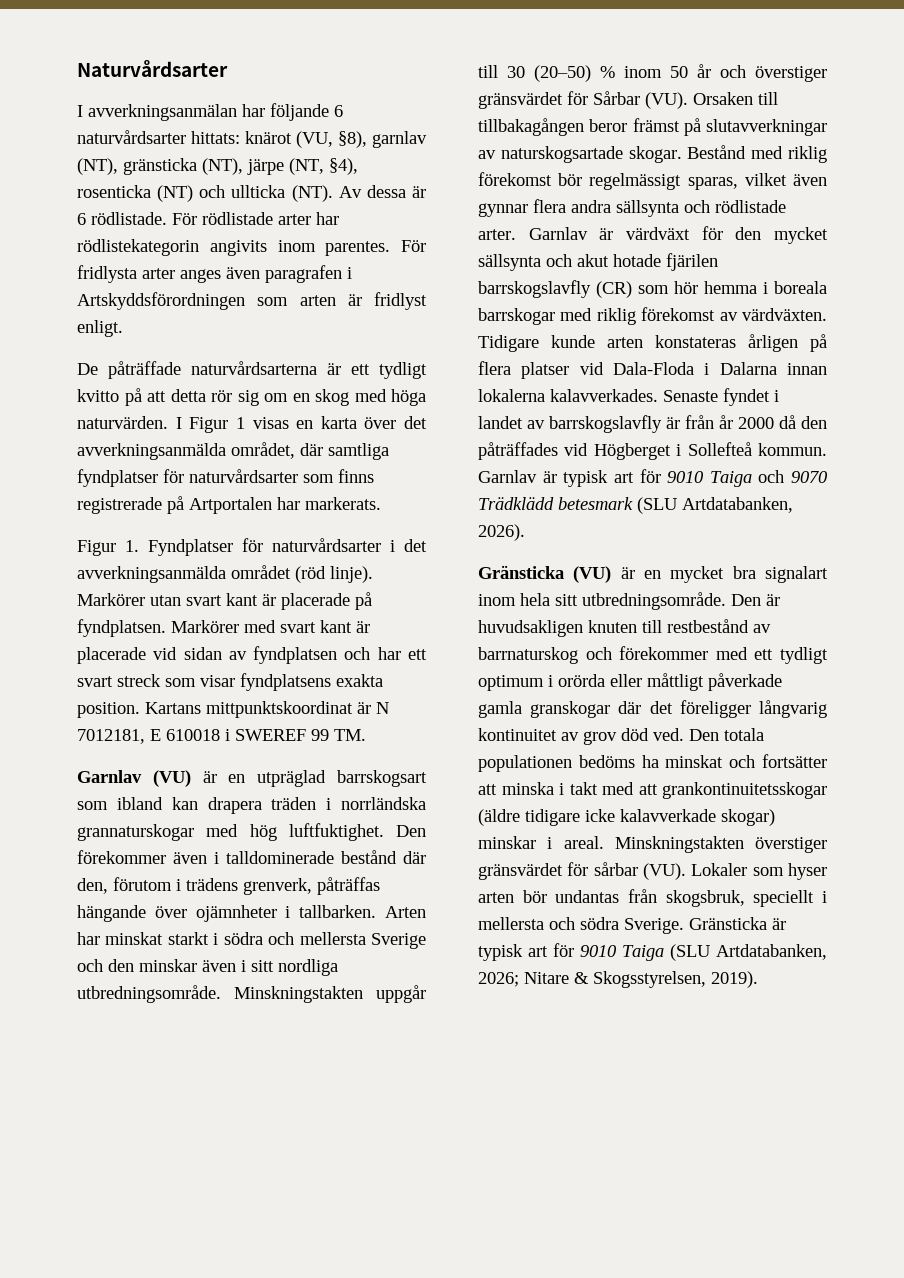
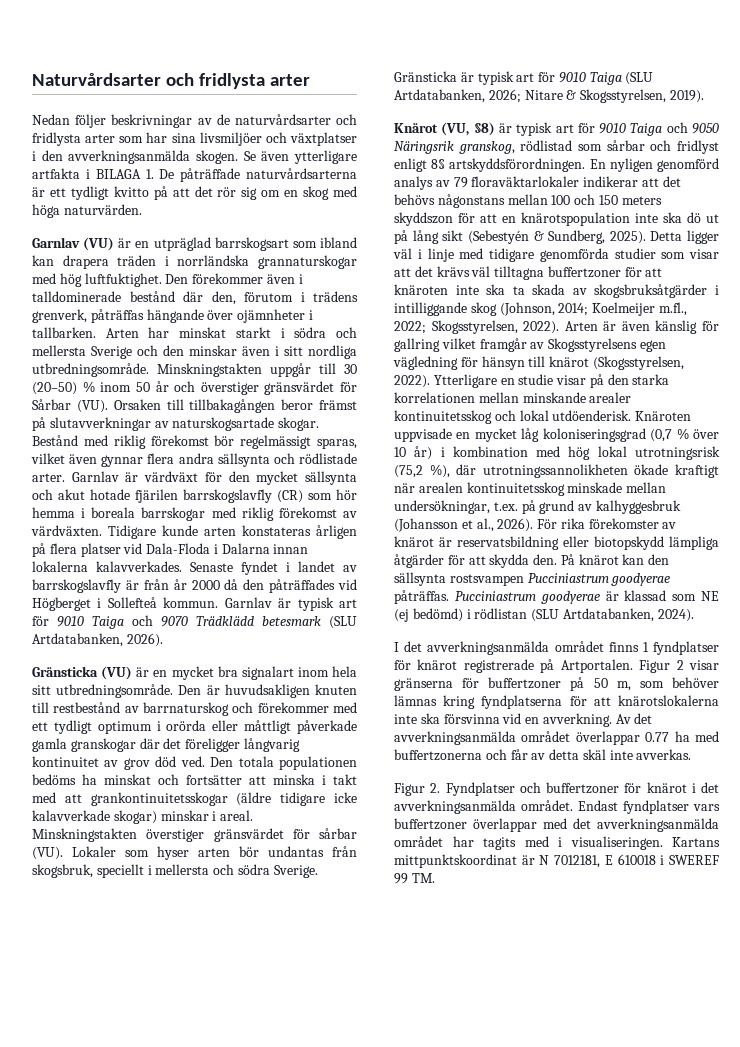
[77,103,343,121] [77,130,427,148] [77,158,358,175] [77,185,427,202] [77,212,339,225] [77,239,426,256] [77,265,352,283] [77,292,427,310] [77,320,123,337] // I avverkningsanmälan har följande 6 naturvårdsarter hittats: knärot (VU, §8), garnlav (NT), gränsticka (NT), järpe (NT, §4), rosenticka (NT) och ullticka (NT). Av dessa är 6 rödlistade. För rödlistade arter har rödlistekategorin angivits inom parentes. För fridlysta arter anges även paragrafen i Artskyddsförordningen som arten är fridlyst enligt. // -> [165,73,310,89] [32,114,357,128] [32,132,357,146] [32,150,357,164] [32,168,154,179] och fridlysta arter // Nedan följer beskrivningar av de naturvårdsarter och fridlysta arter som har sina livsmiljöer och växtplatser i den avverkningsanmälda skogen. Se även ytterligare artfakta i BILAGA 1.
[170,389,206,402] detta -> [194,186,213,197] det
[175,416,427,433] [77,442,389,460] [77,469,374,487] [77,496,381,514] [77,538,427,556] [77,565,373,583] [77,592,372,610] [77,619,370,637] [77,646,427,664] [77,673,383,691] [77,701,389,718] [77,729,366,744] I Figur 1 visas en karta över det avverkningsanmälda området, där samtliga fyndplatser för naturvårdsarter som finns registrerade på Artportalen har markerats. // Figur 1. Fyndplatser för naturvårdsarter i det avverkningsanmälda området (röd linje). Markörer utan svart kant är placerade på fyndplatsen. Markörer med svart kant är placerade vid sidan av fyndplatsen och har ett svart streck som visar fyndplatsens exakta position. Kartans mittpunktskoordinat är N 7012181, E 610018 i SWEREF 99 TM. -> (142, 209) none
(758, 979) none -> [394,122,719,136] [394,140,719,154] [394,158,719,172] [394,176,681,190] [394,194,662,208] [394,212,719,226] [394,230,719,244] [393,248,719,262] [394,266,663,280] [394,284,719,298] [394,302,687,316] [394,320,719,334] [394,338,666,352] [393,356,684,370] [394,374,670,388] [394,392,632,403] [394,410,692,424] [394,428,719,442] [394,446,720,460] [394,464,719,478] [394,482,667,496] [394,500,681,514] [394,518,677,532] [394,536,719,550] [394,554,670,568] [394,572,671,586] [394,590,719,604] [394,608,694,622] [394,641,719,655] [394,659,719,673] [394,677,719,691] [394,695,719,709] [394,713,653,727] [394,731,719,745] [394,749,692,761] [394,782,719,796] [394,800,720,814] [394,818,719,832] [394,836,720,850] [394,854,719,868] [394,873,435,884] // Knärot (VU, §8) är typisk art för 9010 Taiga och 9050 Näringsrik granskog, rödlistad som sårbar och fridlyst enligt 8§ artskyddsförordningen. En nyligen genomförd analys av 79 floraväktarlokaler indikerar att det behövs någonstans mellan 100 och 150 meters skyddszon för att en knärotspopulation inte ska dö ut på lång sikt (Sebestyén & Sundberg, 2025). Detta ligger väl i linje med tidigare genomförda studier som visar att det krävs väl tilltagna buffertzoner för att knäroten inte ska ta skada av skogsbruksåtgärder i intilliggande skog (Johnson, 2014; Koelmeijer m.fl., 2022; Skogsstyrelsen, 2022). Arten är även känslig för gallring vilket framgår av Skogsstyrelsens egen vägledning för hänsyn till knärot (Skogsstyrelsen, 2022). Ytterligare en studie visar på den starka korrelationen mellan minskande arealer kontinuitetsskog och lokal utdöenderisk. Knäroten uppvisade en mycket låg koloniseringsgrad (0,7 % över 10 år) i kombination med hög lokal utrotningsrisk (75,2 %), där utrotningssannolikheten ökade kraftigt när arealen kontinuitetsskog minskade mellan undersökningar, t.ex. på grund av kalhyggesbruk (Johansson et al., 2026). För rika förekomster av knärot är reservatsbildning eller biotopskydd lämpliga åtgärder för att skydda den. På knärot kan den sällsynta rostsvampen Pucciniastrum goodyerae påträffas. Pucciniastrum goodyerae är klassad som NE (ej bedömd) i rödlistan (SLU Artdatabanken, 2024). // I det avverkningsanmälda området finns 1 fyndplatser för knärot registrerade på Artportalen. Figur 2 visar gränserna för buffertzoner på 50 m, som behöver lämnas kring fyndplatserna för att knärotslokalerna inte ska försvinna vid en avverkning. Av det avverkningsanmälda området överlappar 0.77 ha med buffertzonerna och får av detta skäl inte avverkas. // Figur 2. Fyndplatser och buffertzoner för knärot i det avverkningsanmälda området. Endast fyndplatser vars buffertzoner överlappar med det avverkningsanmälda området har tagits med i visualiseringen. Kartans mittpunktskoordinat är N 7012181, E 610018 i SWEREF 99 TM.

